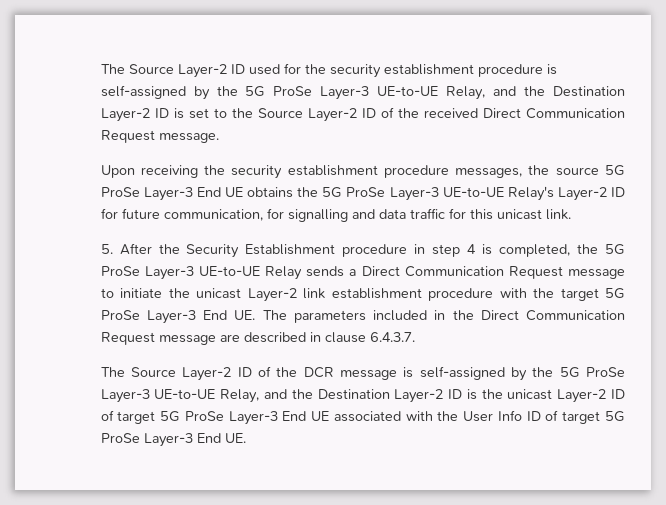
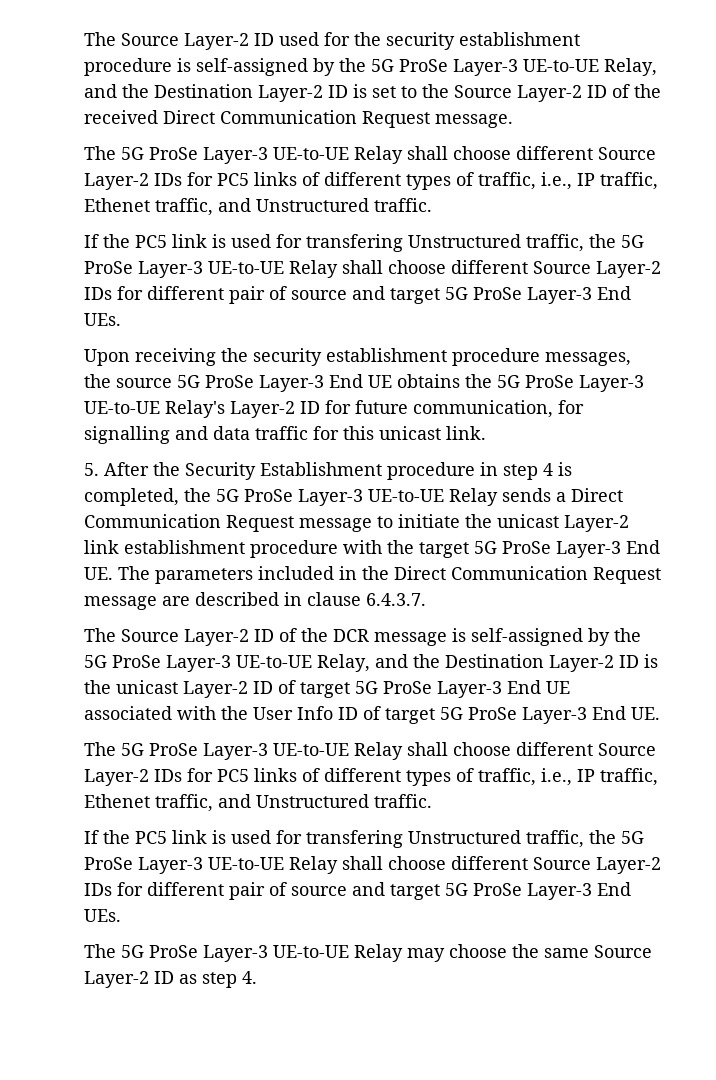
(219, 138) none -> [83,146,656,164] [83,172,658,190] [83,198,432,216] [83,234,644,252] [83,260,661,278] [83,286,631,304] [83,313,121,326] // The 5G ProSe Layer-3 UE-to-UE Relay shall choose different Source Layer-2 IDs for PC5 links of different types of traffic, i.e., IP traffic, Ethenet traffic, and Unstructured traffic. // If the PC5 link is used for transfering Unstructured traffic, the 5G ProSe Layer-3 UE-to-UE Relay shall choose different Source Layer-2 IDs for different pair of source and target 5G ProSe Layer-3 End UEs.
(246, 438) none -> [83,742,656,760] [83,768,658,786] [83,794,432,812] [83,830,644,848] [83,856,661,874] [83,882,631,900] [83,909,121,922] [83,944,652,962] [83,971,257,988] // The 5G ProSe Layer-3 UE-to-UE Relay shall choose different Source Layer-2 IDs for PC5 links of different types of traffic, i.e., IP traffic, Ethenet traffic, and Unstructured traffic. // If the PC5 link is used for transfering Unstructured traffic, the 5G ProSe Layer-3 UE-to-UE Relay shall choose different Source Layer-2 IDs for different pair of source and target 5G ProSe Layer-3 End UEs. // The 5G ProSe Layer-3 UE-to-UE Relay may choose the same Source Layer-2 ID as step 4.

